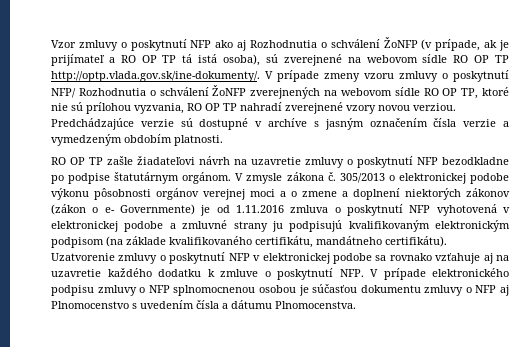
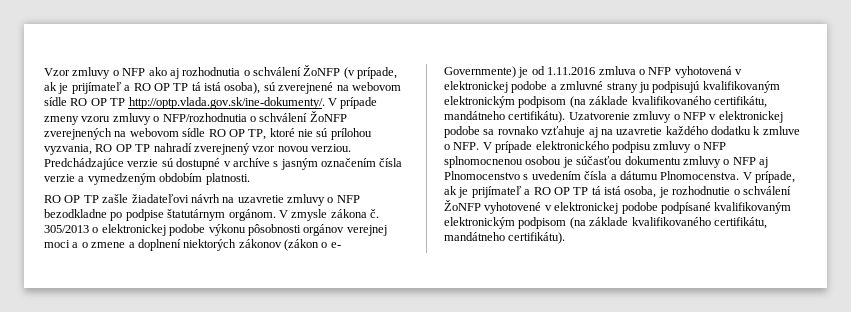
[130,39,187,51] poskytnutí -> (119, 73) none
[250,40,317,48] Rozhodnutia -> [182,67,241,76] rozhodnutia
[453,70,509,82] [51,88,146,98] poskytnutí NFP/ Rozhodnutia -> [162,113,247,122] NFP/rozhodnutia
[285,102,376,114] zverejnené vzory -> [193,143,276,155] zverejnený vzor
[357,156,413,168] poskytnutí -> (334, 200) none
[347,204,403,216] poskytnutí -> (645, 72) none
[169,252,226,264] poskytnutí -> (680, 117) none
[277,268,333,280] poskytnutí -> (450, 147) none
(356, 305) none -> [742,171,795,183] [444,186,791,198] [444,200,792,214] [444,217,767,229] [444,232,566,244] V prípade, ak je prijímateľ a RO OP TP tá istá osoba, je rozhodnutie o schválení ŽoNFP vyhotovené v elektronickej podobe podpísané kvalifikovaným elektronickým podpisom (na základe kvalifikovaného certifikátu, mandátneho certifikátu).

